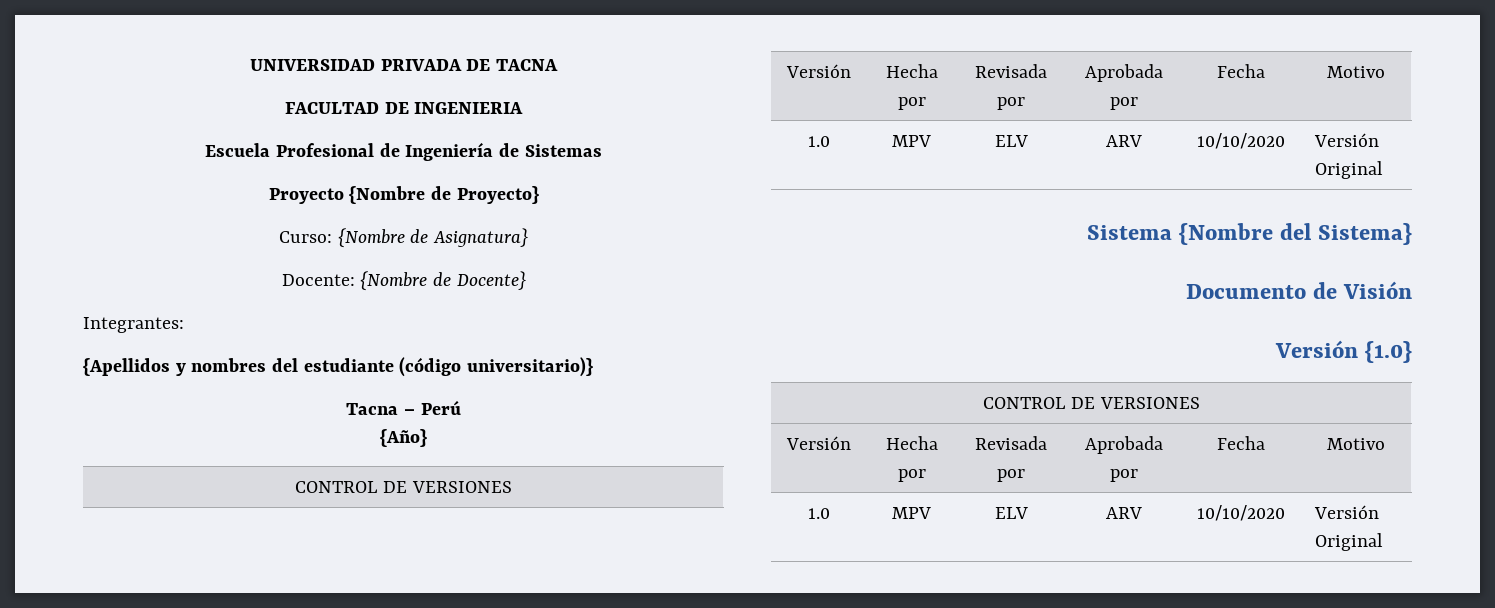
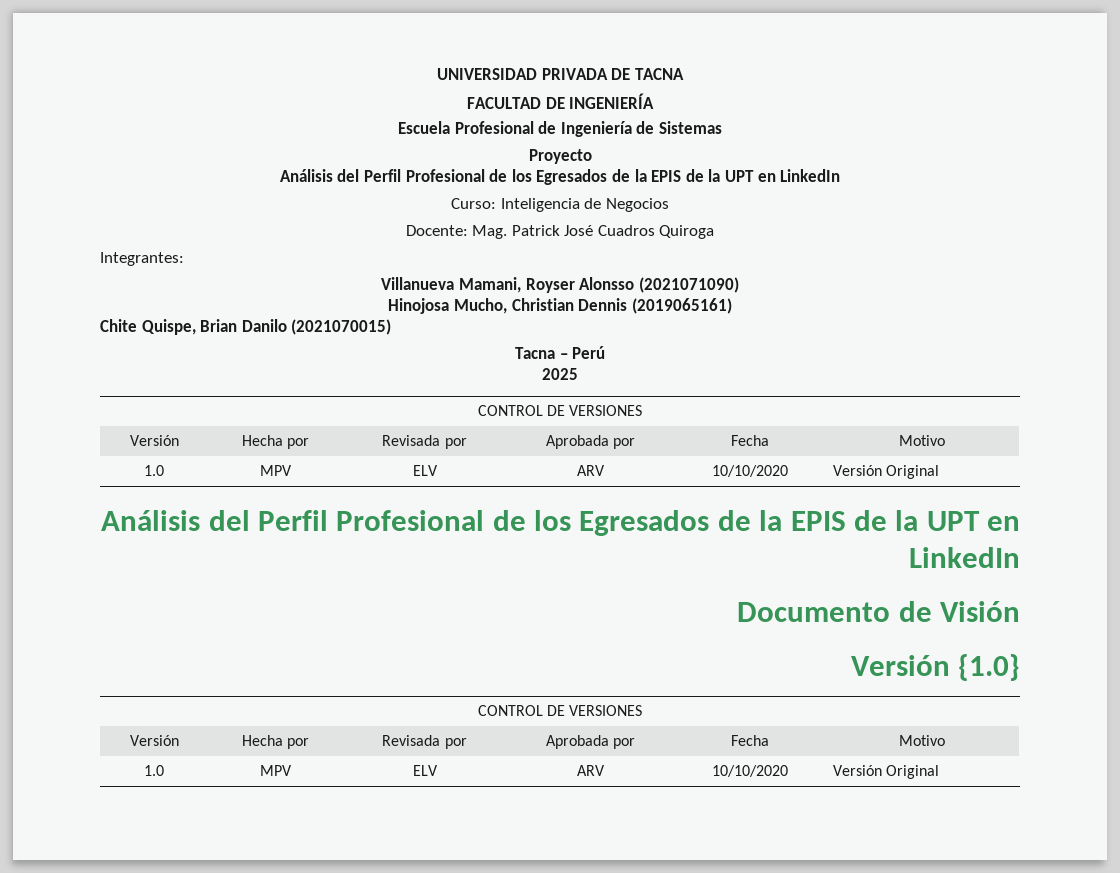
[414,102,524,114] INGENIERIA -> [569,93,655,109] INGENIERÍA
[349,186,539,204] [278,228,529,248] [281,271,526,291] [83,317,184,333] [83,357,594,377] {Nombre de Proyecto} // Curso: {Nombre de Asignatura} // Docente: {Nombre de Docente} // Integrantes: // {Apellidos y nombres del estudiante (código universitario)} -> [279,169,841,185] [451,198,669,212] [405,225,715,239] [100,252,184,266] [381,277,739,293] [388,298,732,314] [100,319,392,335] // Análisis del Perfil Profesional de los Egresados de la EPIS de la UPT en LinkedIn // Curso: Inteligencia de Negocios // Docente: Mag. Patrick José Cuadros Quiroga // Integrantes: // Villanueva Mamani, Royser Alonsso (2021071090) // Hinojosa Mucho, Christian Dennis (2019065161) // Chite Quispe, Brian Danilo (2021070015)
[380,429,427,447] {Año} -> [542,368,578,380] 2025
[1087,223,1412,245] Sistema {Nombre del Sistema} -> [101,510,1020,536] [909,547,1020,568] Análisis del Perfil Profesional de los Egresados de la EPIS de la UPT en LinkedIn

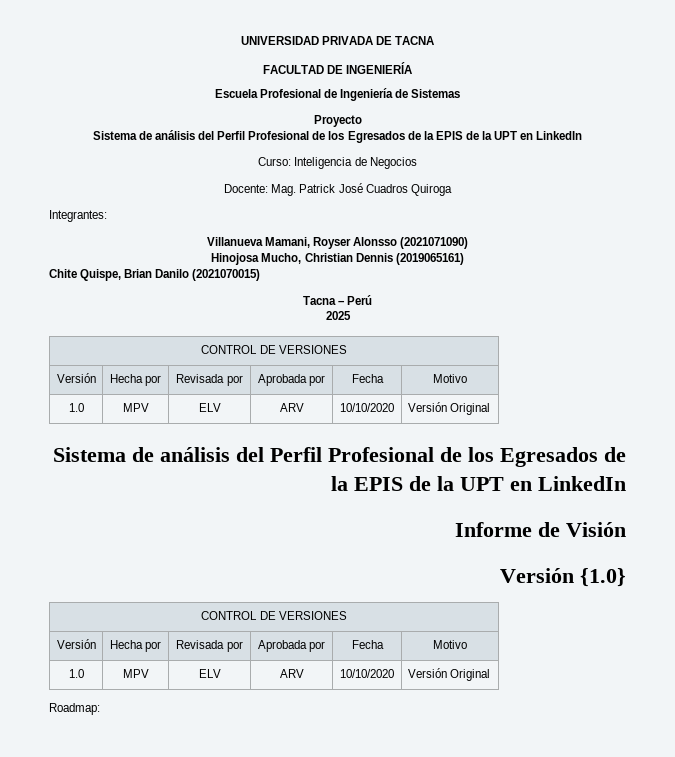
[279,169,333,182] Análisis -> [92,130,195,140] Sistema de análisis
[101,510,201,531] Análisis -> [53,447,230,462] Sistema de análisis
[737,602,891,622] Documento -> [455,522,532,537] Informe
(940, 772) none -> [49,703,100,715] // Roadmap:

